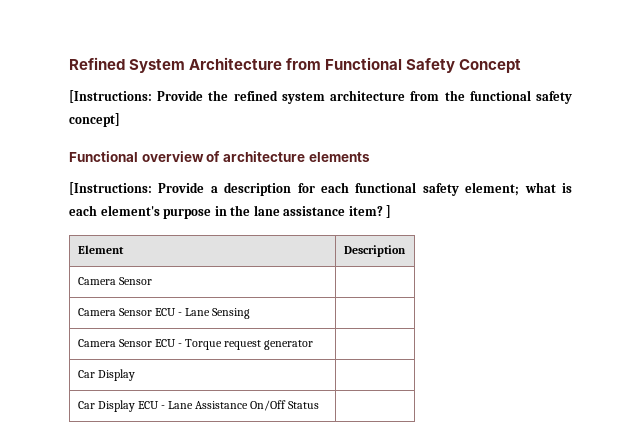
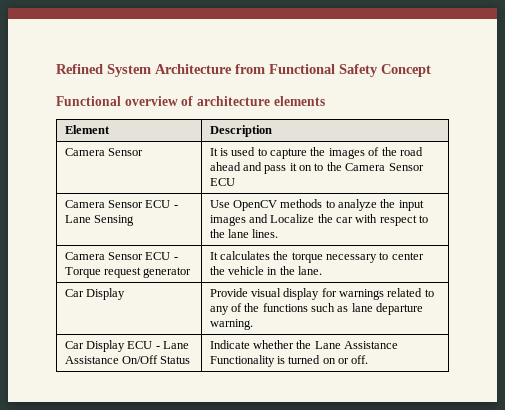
[69,90,572,104] [69,113,120,127] // [Instructions: Provide the refined system architecture from the functional safety concept] -> (431, 70) none
[69,182,572,196] [69,205,392,219] [77,245,124,254] [343,245,406,257] [77,277,152,285] // [Instructions: Provide a description for each functional safety element; what is each element's purpose in the lane assistance item? ] // Element | Description // Camera Sensor | -> [64,125,110,134] [209,125,272,137] [64,148,143,156] [209,147,423,159] [209,162,424,174] [209,178,235,186] // Element | Description // Camera Sensor | It is used to capture the images of the road ahead and pass it on to the Camera Sensor ECU
(251, 313) none -> [209,199,424,211] [209,214,429,226] [209,229,279,238] Use OpenCV methods to analyze the input images and Localize the car with respect to the lane lines.
[77,369,135,381] // Car Display | -> [209,251,424,263] [209,266,323,275] [64,288,125,300] [209,288,434,300] [209,303,424,315] [209,319,253,330] It calculates the torque necessary to center the vehicle in the lane. // Car Display | Provide visual display for warnings related to any of the functions such as lane departure warning.
(320, 405) none -> [209,340,399,349] [209,355,369,367] Indicate whether the Lane Assistance Functionality is turned on or off.

